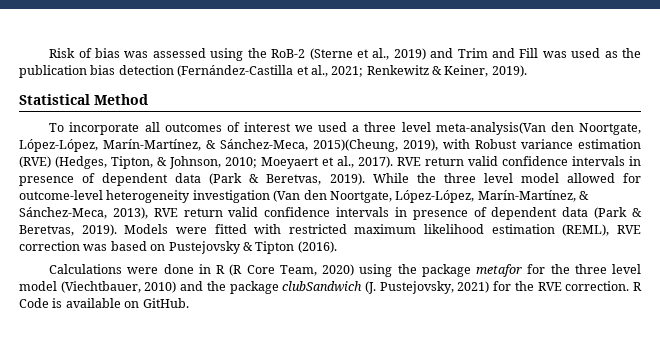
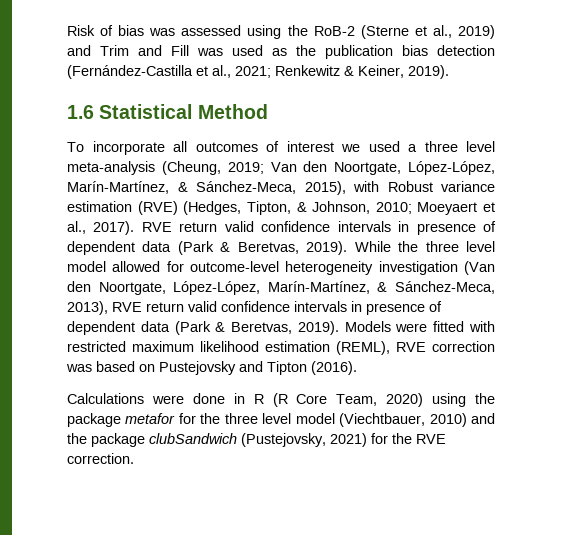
(527, 71) none -> [67,105,94,119] 1.6
[435,122,641,135] [19,139,438,152] meta-analysis(Van den Noortgate, López-López, Marín-Martínez, & Sánchez-Meca, 2015)(Cheung, 2019), -> [67,161,495,175] [67,181,346,195] meta-analysis (Cheung, 2019; Van den Noortgate, López-López, Marín-Martínez, & Sánchez-Meca, 2015),
[242,242,253,251] & -> [239,361,263,372] and
[365,281,454,294] (J. Pustejovsky, -> [241,433,326,447] (Pustejovsky,
[632,282,642,291] [19,298,189,308] R Code is available on GitHub. -> (134, 458) none

